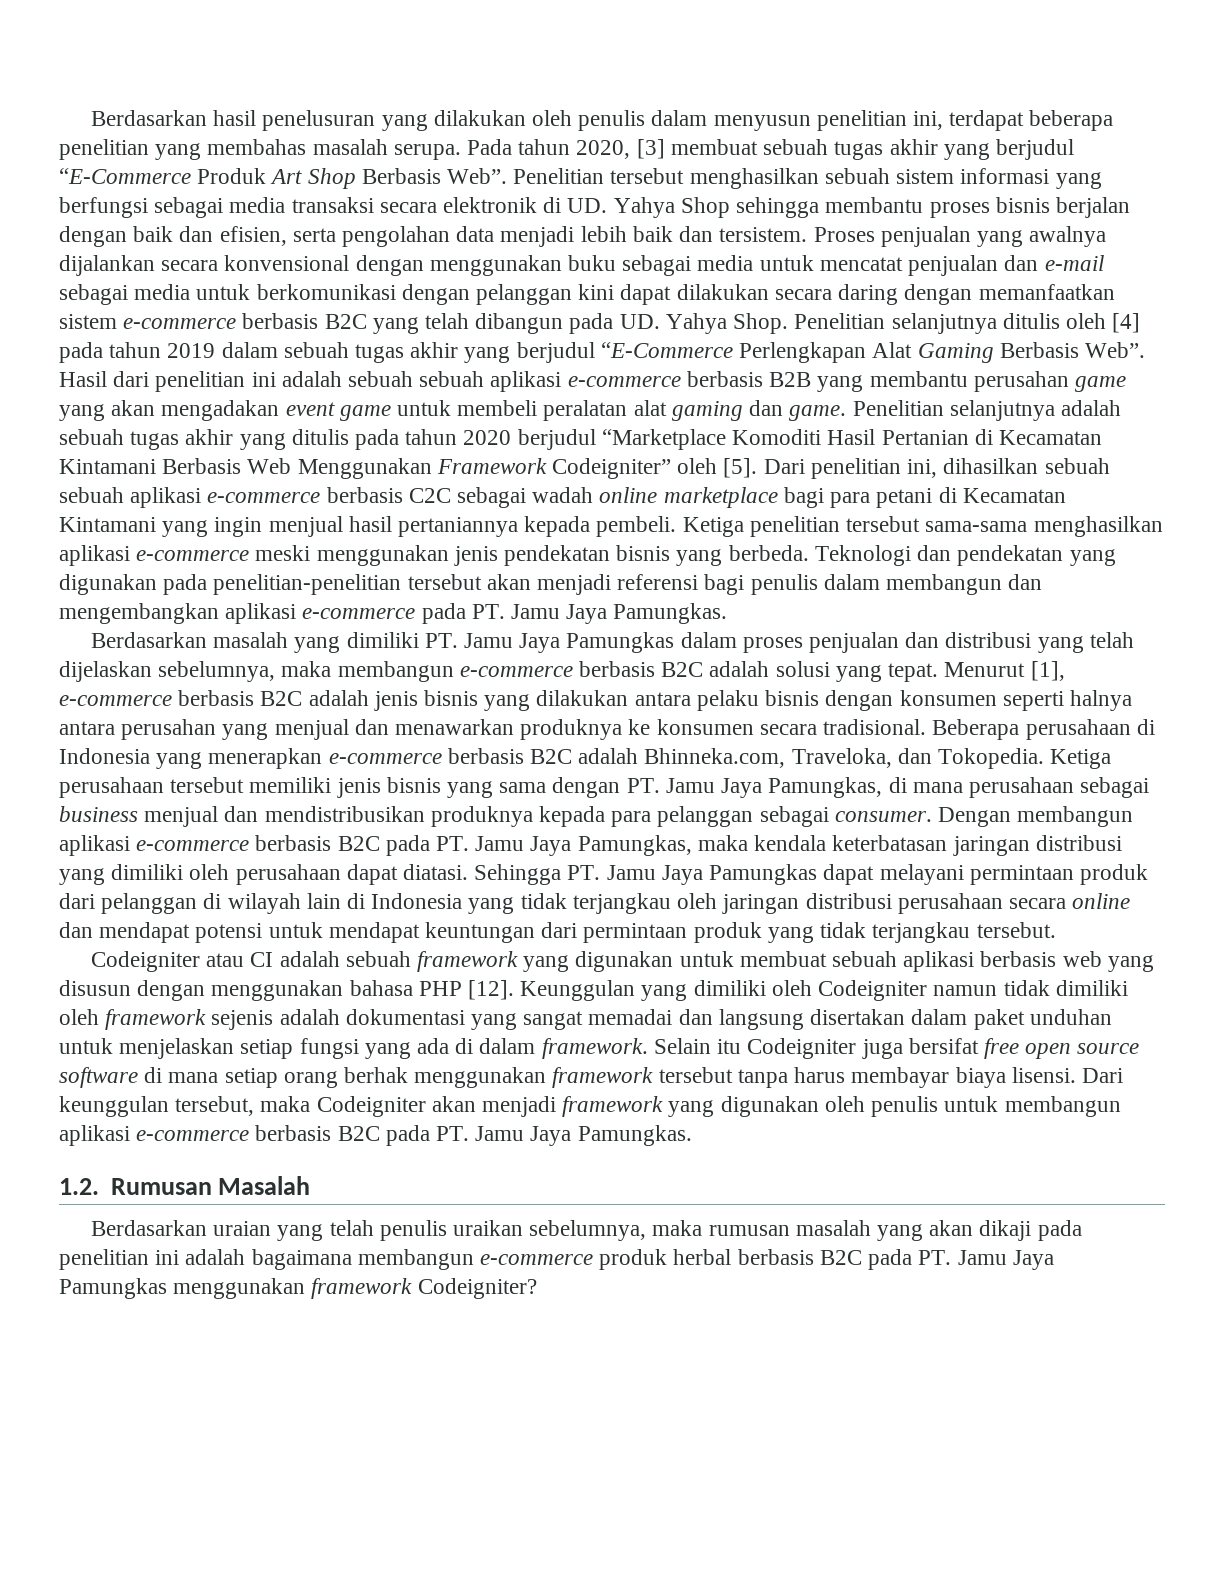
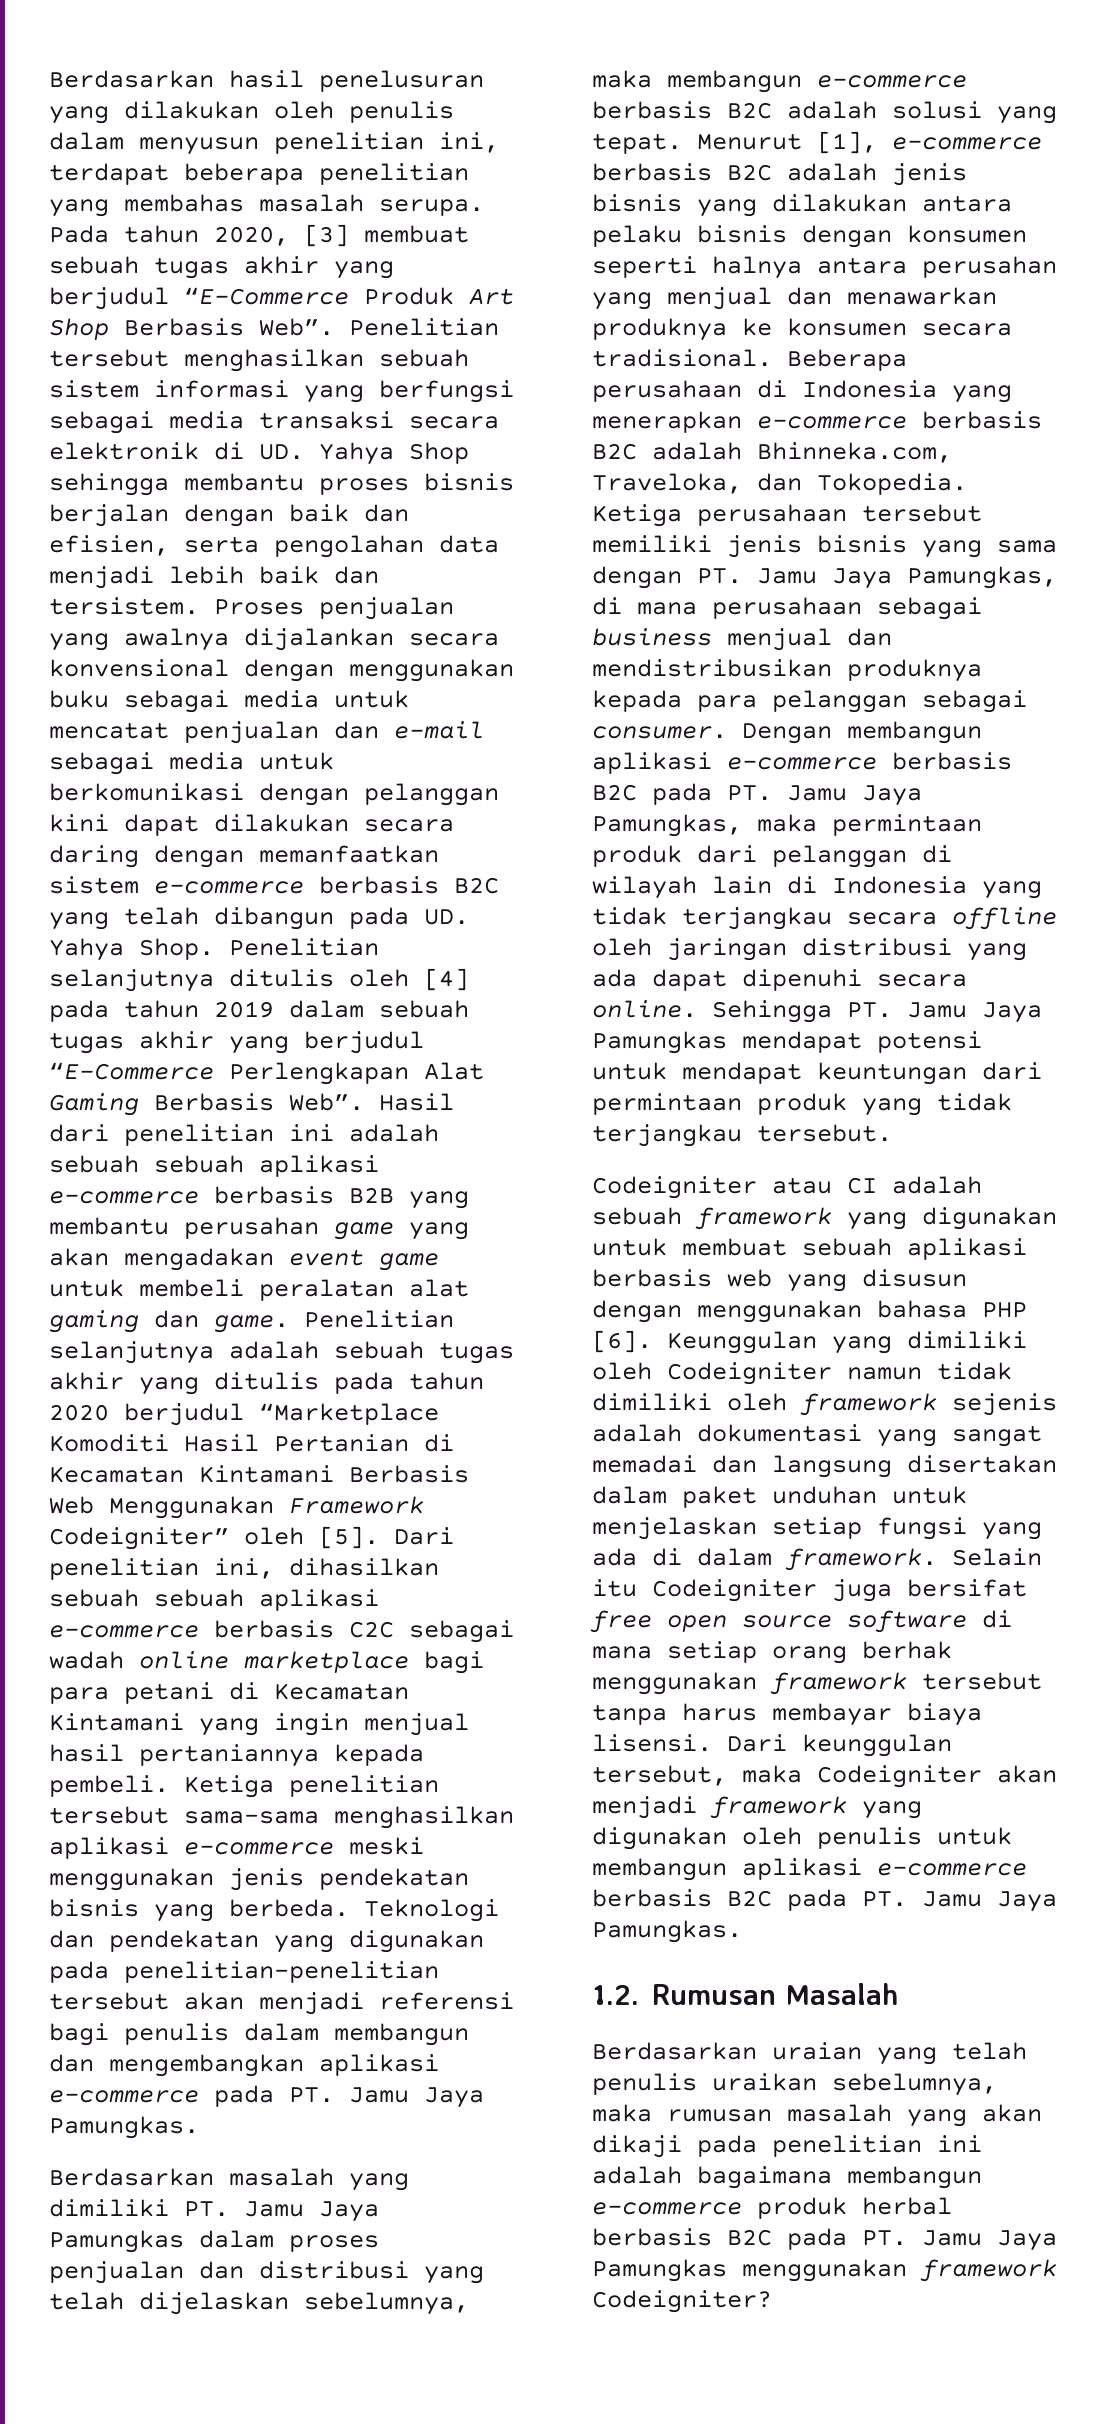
[754,835,1122,856] [59,864,964,885] kendala keterbatasan jaringan distribusi yang dimiliki oleh perusahaan dapat diatasi. Sehingga PT. Jamu Jaya Pamungkas dapat melayani -> (817, 823) none
(671, 903) none -> [847,907,1057,930] secara offline
[897,893,1131,914] [59,922,93,938] perusahaan secara online dan -> [967,943,1027,961] [592,969,967,991] [592,1000,1042,1023] [592,1031,727,1054] yang ada dapat dipenuhi secara online. Sehingga PT. Jamu Jaya Pamungkas
[468,980,515,1000] [12]. -> [592,1330,652,1353] [6].

